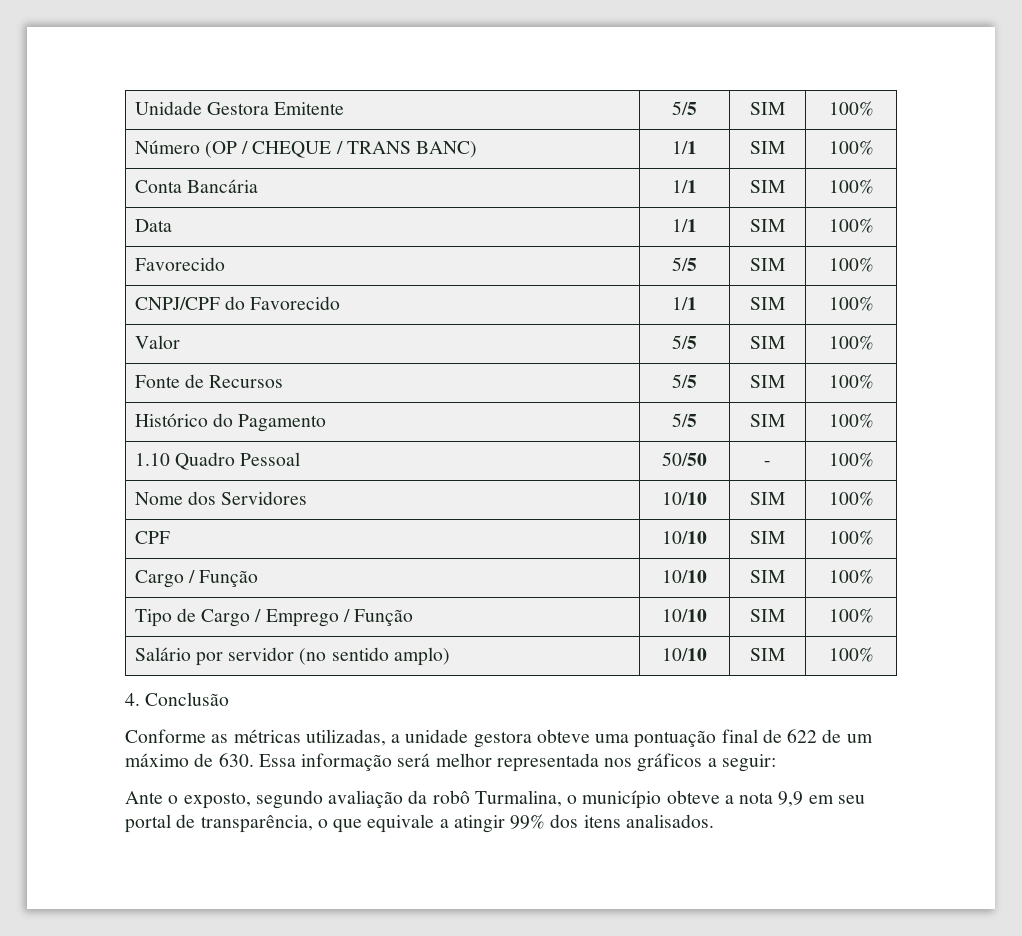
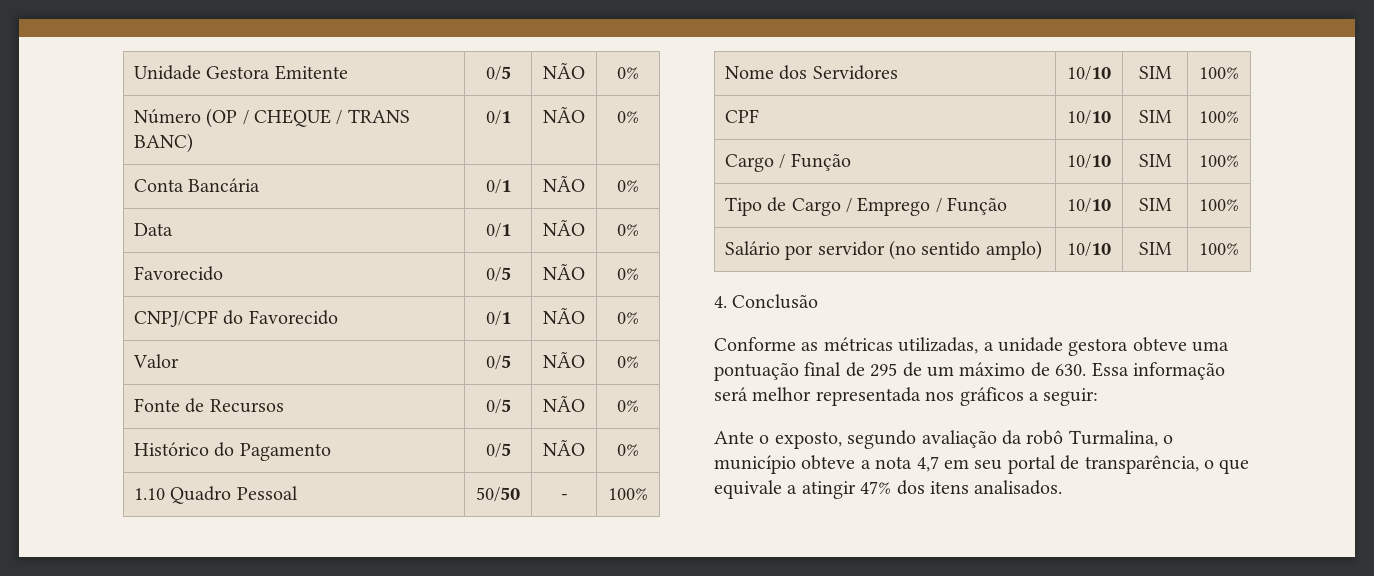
[672,101,697,115] [750,102,785,115] [828,101,874,116] 5/5 | SIM | 100% -> [485,66,511,81] [543,62,585,79] [617,67,639,79] 0/5 | NÃO | 0%
[672,141,697,154] [750,141,785,154] [828,140,874,155] 1/1 | SIM | 100% -> [485,110,511,125] [543,106,585,123] [617,111,639,123] 0/1 | NÃO | 0%
[672,180,697,193] [750,180,785,193] [828,179,874,194] [134,219,172,232] [672,219,697,232] [750,219,785,232] [828,218,874,233] [134,257,225,271] [672,257,697,271] [750,258,785,271] [828,257,874,272] [134,296,341,310] [672,297,697,310] [750,297,785,310] [828,296,874,311] [134,335,180,349] [672,335,697,349] [750,336,785,349] [828,335,874,350] 1/1 | SIM | 100% // Data | 1/1 | SIM | 100% // Favorecido | 5/5 | SIM | 100% // CNPJ/CPF do Favorecido | 1/1 | SIM | 100% // Valor | 5/5 | SIM | 100% -> [485,179,511,194] [543,175,585,192] [617,180,639,192] [133,223,173,236] [485,223,511,238] [543,219,585,236] [617,224,639,236] [133,266,223,281] [485,267,511,282] [543,263,585,280] [617,268,639,280] [133,310,338,327] [485,311,511,326] [543,307,585,324] [617,312,639,324] [132,354,179,368] [485,355,511,370] [543,351,585,368] [617,356,639,368] 0/1 | NÃO | 0% // Data | 0/1 | NÃO | 0% // Favorecido | 0/5 | NÃO | 0% // CNPJ/CPF do Favorecido | 0/1 | NÃO | 0% // Valor | 0/5 | NÃO | 0%
[672,374,697,388] [750,375,785,388] [828,374,874,389] 5/5 | SIM | 100% -> [485,399,511,414] [543,395,585,412] [617,400,639,412] 0/5 | NÃO | 0%
[672,413,697,427] [750,414,785,427] [828,413,874,428] 5/5 | SIM | 100% -> [485,443,511,458] [543,439,585,456] [617,444,639,456] 0/5 | NÃO | 0%
[787,729,818,743] 622 -> [870,363,898,377] 295
[778,791,804,807] 9,9 -> [916,456,939,472] 4,7
[510,814,546,829] 99% -> [860,481,892,494] 47%

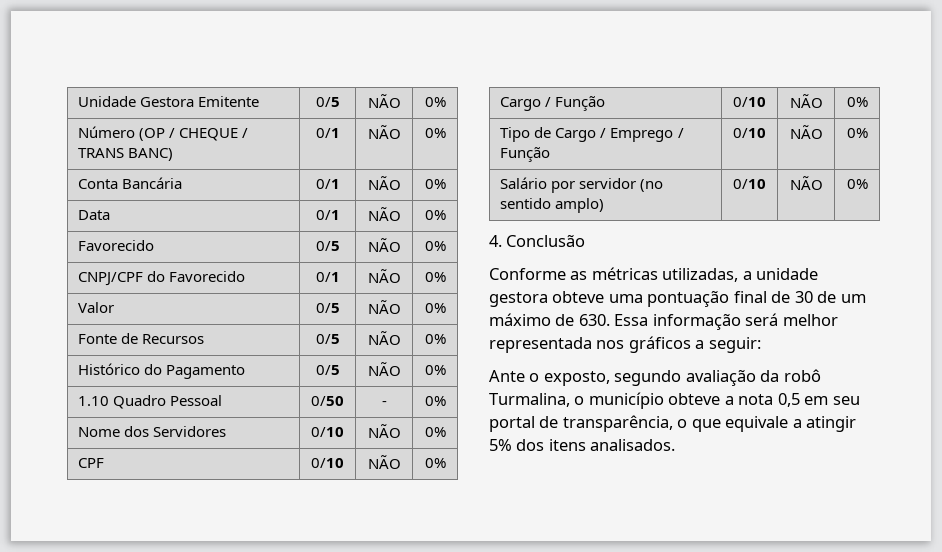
[476,487,520,502] 50/50 -> [311,396,344,406] 0/50
[608,488,648,500] 100% -> [424,396,446,406] 0%
[1067,66,1111,81] [1138,66,1172,79] [1199,67,1239,79] [724,109,759,123] [1067,110,1111,125] [1138,110,1172,123] [1199,111,1239,123] 10/10 | SIM | 100% // CPF | 10/10 | SIM | 100% -> [311,427,344,437] [367,424,401,438] [424,427,446,437] [78,458,105,468] [311,458,344,468] [367,455,401,469] [424,458,446,468] 0/10 | NÃO | 0% // CPF | 0/10 | NÃO | 0%
[1067,154,1111,169] [1138,154,1172,167] [1199,155,1239,167] 10/10 | SIM | 100% -> [733,97,766,107] [789,94,823,108] [846,97,868,107] 0/10 | NÃO | 0%
[1067,198,1111,213] [1138,198,1172,211] [1199,199,1239,211] 10/10 | SIM | 100% -> [733,128,766,138] [789,125,823,139] [846,128,868,138] 0/10 | NÃO | 0%
[1067,242,1111,257] [1138,242,1172,255] [1199,243,1239,255] 10/10 | SIM | 100% -> [733,179,766,189] [789,176,823,190] [846,179,868,189] 0/10 | NÃO | 0%
[870,363,898,377] 295 -> [794,291,813,303] 30
[916,456,939,472] 4,7 -> [777,393,800,407] 0,5
[860,481,892,494] 47% -> [489,439,512,451] 5%

